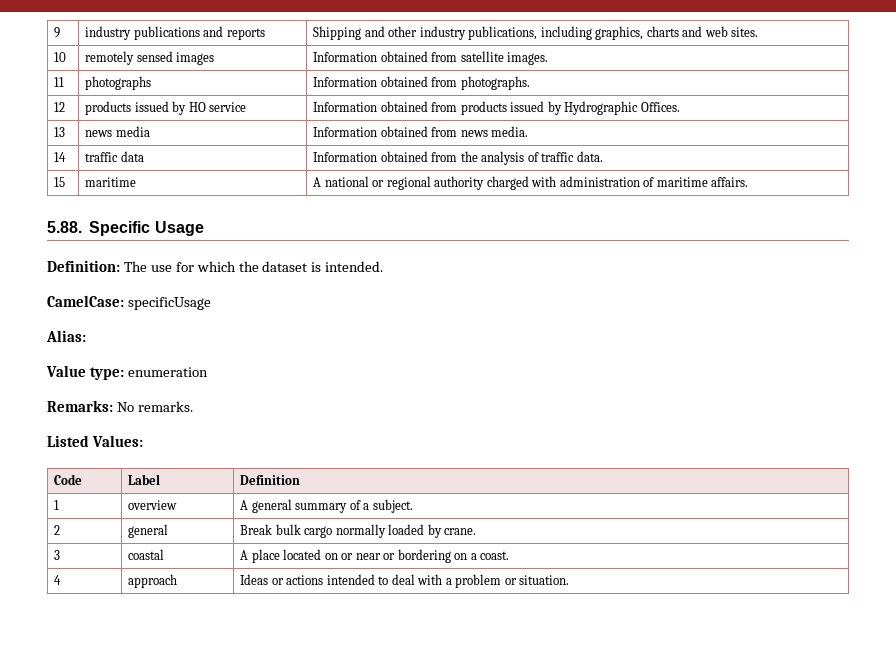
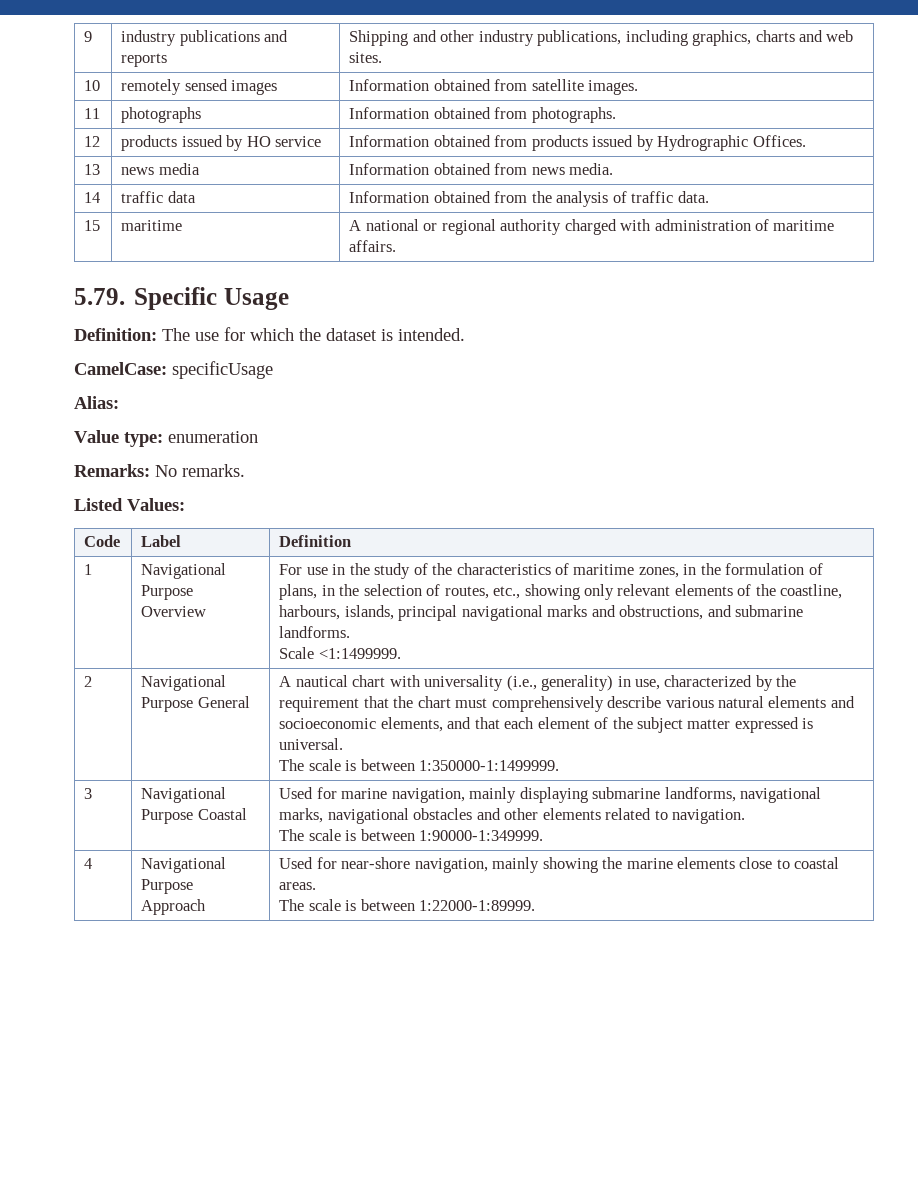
[47,221,82,233] 5.88. -> [74,288,125,305] 5.79.
[128,500,178,510] [240,499,413,513] [54,525,61,535] [128,524,169,538] [240,524,477,538] [54,550,61,560] [128,549,165,560] [240,549,510,563] [54,575,62,585] [128,574,178,588] [240,574,570,588] overview | A general summary of a subject. // 2 | general | Break bulk cargo normally loaded by crane. // 3 | coastal | A place located on or near or bordering on a coast. // 4 | approach | Ideas or actions intended to deal with a problem or situation. -> [141,563,227,579] [141,585,194,600] [141,606,207,617] [279,563,823,579] [279,584,843,600] [279,605,803,621] [279,626,351,638] [279,647,401,659] [84,676,93,687] [141,675,227,691] [141,696,250,712] [279,675,797,691] [279,696,855,712] [279,717,814,733] [279,738,344,750] [279,759,560,771] [84,788,93,799] [141,787,227,803] [141,808,247,824] [279,787,821,803] [279,808,745,824] [279,829,544,841] [84,858,93,869] [141,857,227,873] [141,879,194,894] [141,899,207,915] [279,857,840,873] [279,882,317,890] [279,899,536,911] Navigational Purpose Overview | For use in the study of the characteristics of maritime zones, in the formulation of plans, in the selection of routes, etc., showing only relevant elements of the coastline, harbours, islands, principal navigational marks and obstructions, and submarine landforms. // Scale <1:1499999. // 2 | Navigational Purpose General | A nautical chart with universality (i.e., generality) in use, characterized by the requirement that the chart must comprehensively describe various natural elements and socioeconomic elements, and that each element of the subject matter expressed is universal. // The scale is between 1:350000-1:1499999. // 3 | Navigational Purpose Coastal | Used for marine navigation, mainly displaying submarine landforms, navigational marks, navigational obstacles and other elements related to navigation. // The scale is between 1:90000-1:349999. // 4 | Navigational Purpose Approach | Used for near-shore navigation, mainly showing the marine elements close to coastal areas. // The scale is between 1:22000-1:89999.

